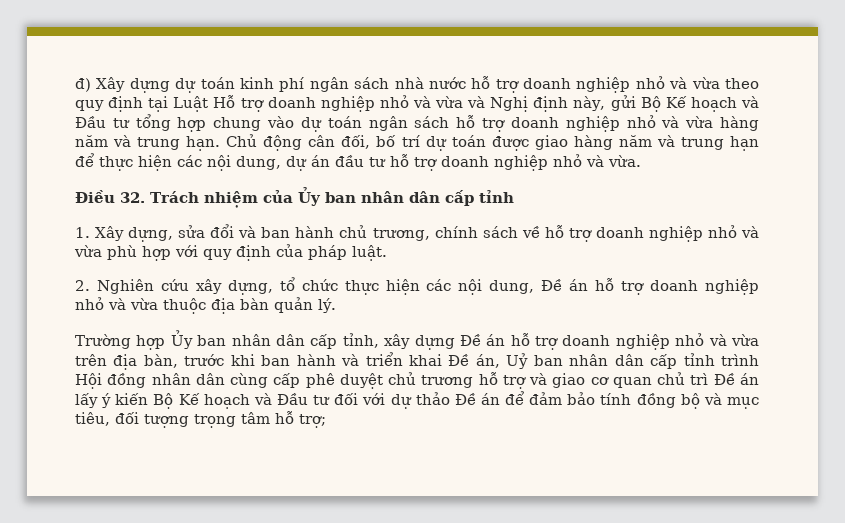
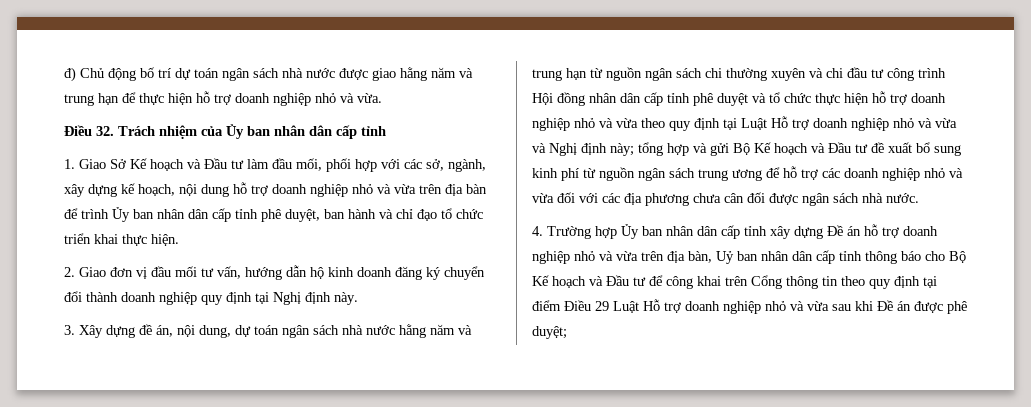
[96,77,466,93] Xây dựng dự toán kinh phí ngân sách nhà nước -> [80,67,473,81] [64,91,382,106] [64,124,386,139] [64,158,486,172] [64,182,487,197] [64,207,483,222] [64,233,179,246] [64,265,485,280] [64,291,358,305] [64,324,472,338] [532,67,946,81] [532,92,869,106] Chủ động bố trí dự toán ngân sách nhà nước được giao hằng năm và trung hạn để thực hiện hỗ trợ doanh nghiệp nhỏ và vừa. // Điều 32. Trách nhiệm của Ủy ban nhân dân cấp tỉnh // 1. Giao Sở Kế hoạch và Đầu tư làm đầu mối, phối hợp với các sở, ngành, xây dựng kế hoạch, nội dung hỗ trợ doanh nghiệp nhỏ và vừa trên địa bàn để trình Ủy ban nhân dân cấp tỉnh phê duyệt, ban hành và chỉ đạo tổ chức triển khai thực hiện. // 2. Giao đơn vị đầu mối tư vấn, hướng dẫn hộ kinh doanh đăng ký chuyển đổi thành doanh nghiệp quy định tại Nghị định này. // 3. Xây dựng đề án, nội dung, dự toán ngân sách nhà nước hằng năm và trung hạn từ nguồn ngân sách chi thường xuyên và chi đầu tư công trình Hội đồng nhân dân cấp tỉnh phê duyệt và tổ chức thực hiện
[573,96,606,111] này, -> [610,142,707,156] này; tổng hợp và
[135,114,760,132] [75,134,759,151] [75,153,641,171] [75,187,514,208] [75,224,759,242] [74,244,387,261] [75,277,760,295] [75,297,336,314] tổng hợp chung vào dự toán ngân sách hỗ trợ doanh nghiệp nhỏ và vừa hàng năm và trung hạn. Chủ động cân đối, bố trí dự toán được giao hàng năm và trung hạn để thực hiện các nội dung, dự án đầu tư hỗ trợ doanh nghiệp nhỏ và vừa. // Điều 32. Trách nhiệm của Ủy ban nhân dân cấp tỉnh // 1. Xây dựng, sửa đổi và ban hành chủ trương, chính sách về hỗ trợ doanh nghiệp nhỏ và vừa phù hợp với quy định của pháp luật. // 2. Nghiên cứu xây dựng, tổ chức thực hiện các nội dung, Đề án hỗ trợ doanh nghiệp nhỏ và vừa thuộc địa bàn quản lý. // -> [871,142,961,156] [532,166,963,181] [532,192,919,206] [532,226,543,236] đề xuất bổ sung kinh phí từ nguồn ngân sách trung ương để hỗ trợ các doanh nghiệp nhỏ và vừa đối với các địa phương chưa cân đối được ngân sách nhà nước. // 4.
[342,333,379,348] tỉnh, -> [744,226,767,236] tỉnh
[184,352,500,368] trước khi ban hành và triển khai Đề án, -> (712, 257) none
[721,354,760,366] [75,372,760,389] [75,391,759,409] [75,411,326,428] trình Hội đồng nhân dân cùng cấp phê duyệt chủ trương hỗ trợ và giao cơ quan chủ trì Đề án lấy ý kiến Bộ Kế hoạch và Đầu tư đối với dự thảo Đề án để đảm bảo tính đồng bộ và mục tiêu, đối tượng trọng tâm hỗ trợ; -> [865,251,966,264] [532,275,937,289] [532,299,967,314] [532,326,567,339] thông báo cho Bộ Kế hoạch và Đầu tư để công khai trên Cổng thông tin theo quy định tại điểm Điều 29 Luật Hỗ trợ doanh nghiệp nhỏ và vừa sau khi Đề án được phê duyệt;

